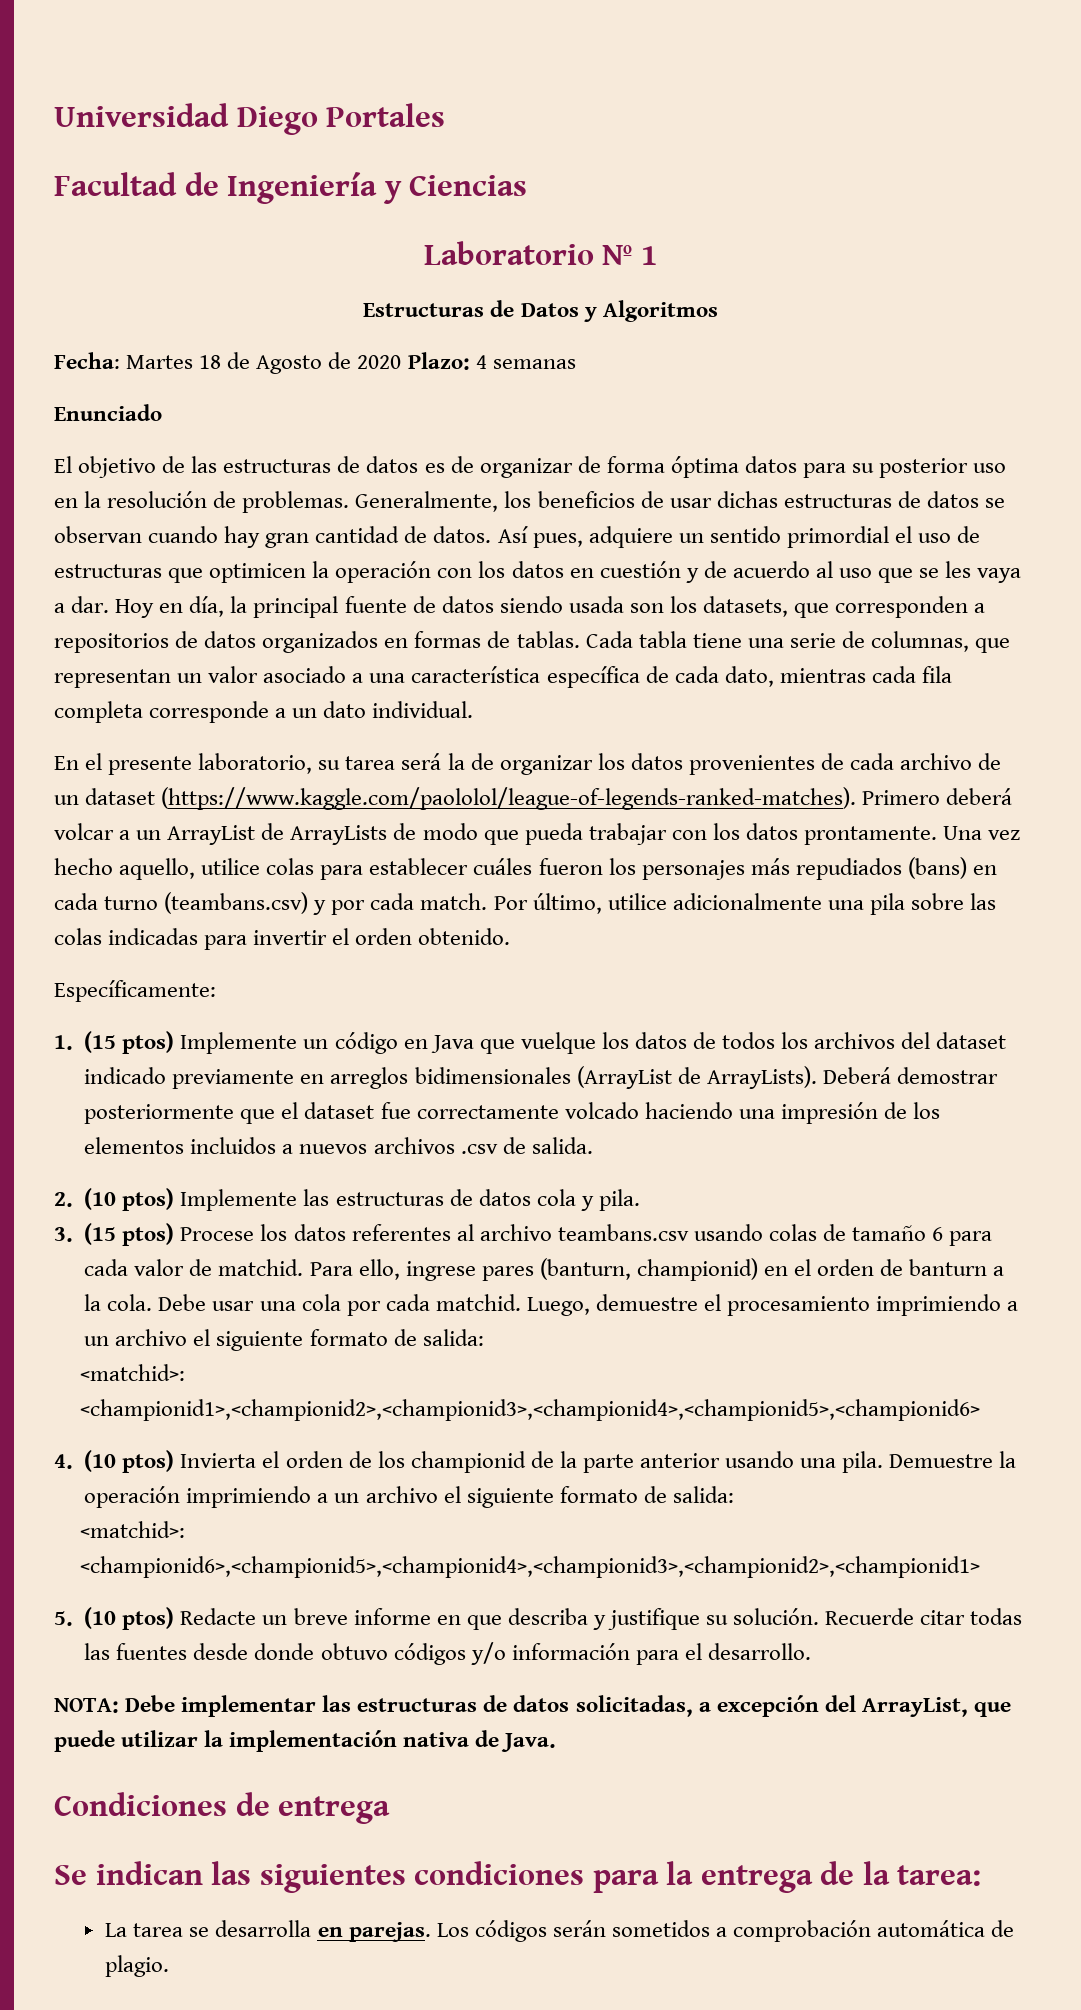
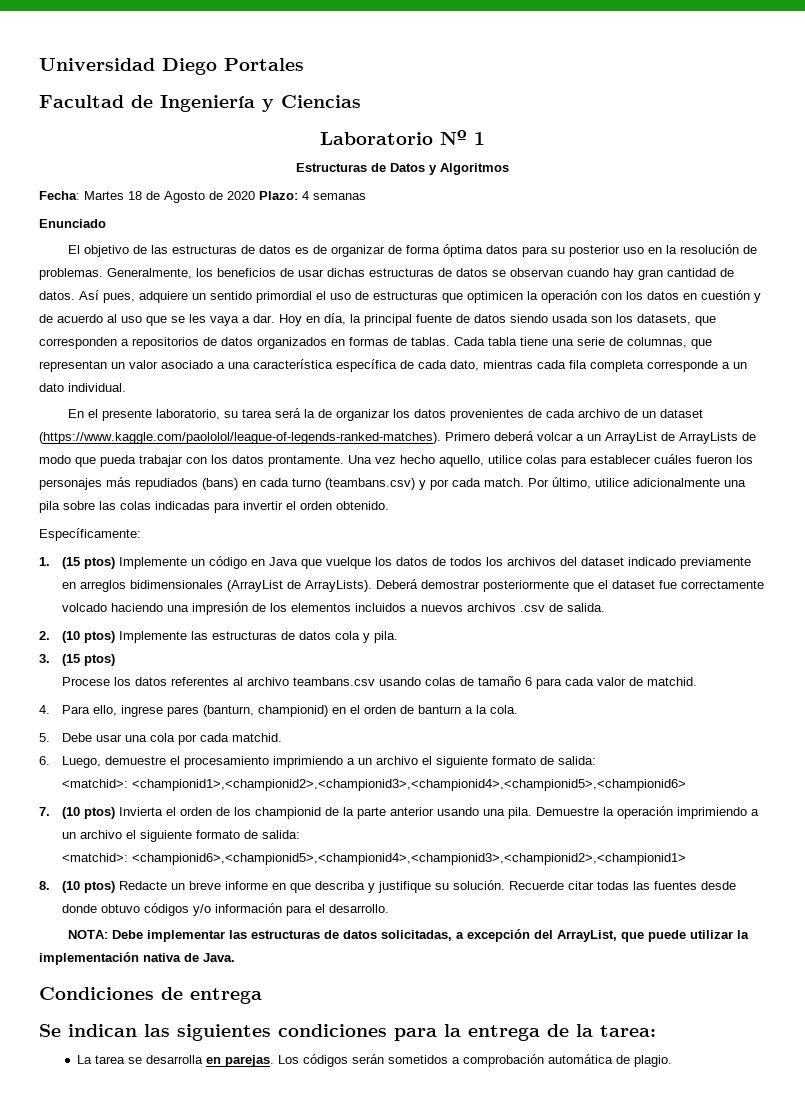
(175, 1234) none -> (116, 660) //
(304, 1267) none -> [39,705,50,714] // 4.
(153, 1302) none -> [39,733,50,742] // 5.
(521, 1302) none -> [39,756,50,765] // 6.
[54,1454,73,1469] 4. -> [39,807,50,816] 7.
[54,1611,73,1626] 5. -> [39,881,50,890] 8.

